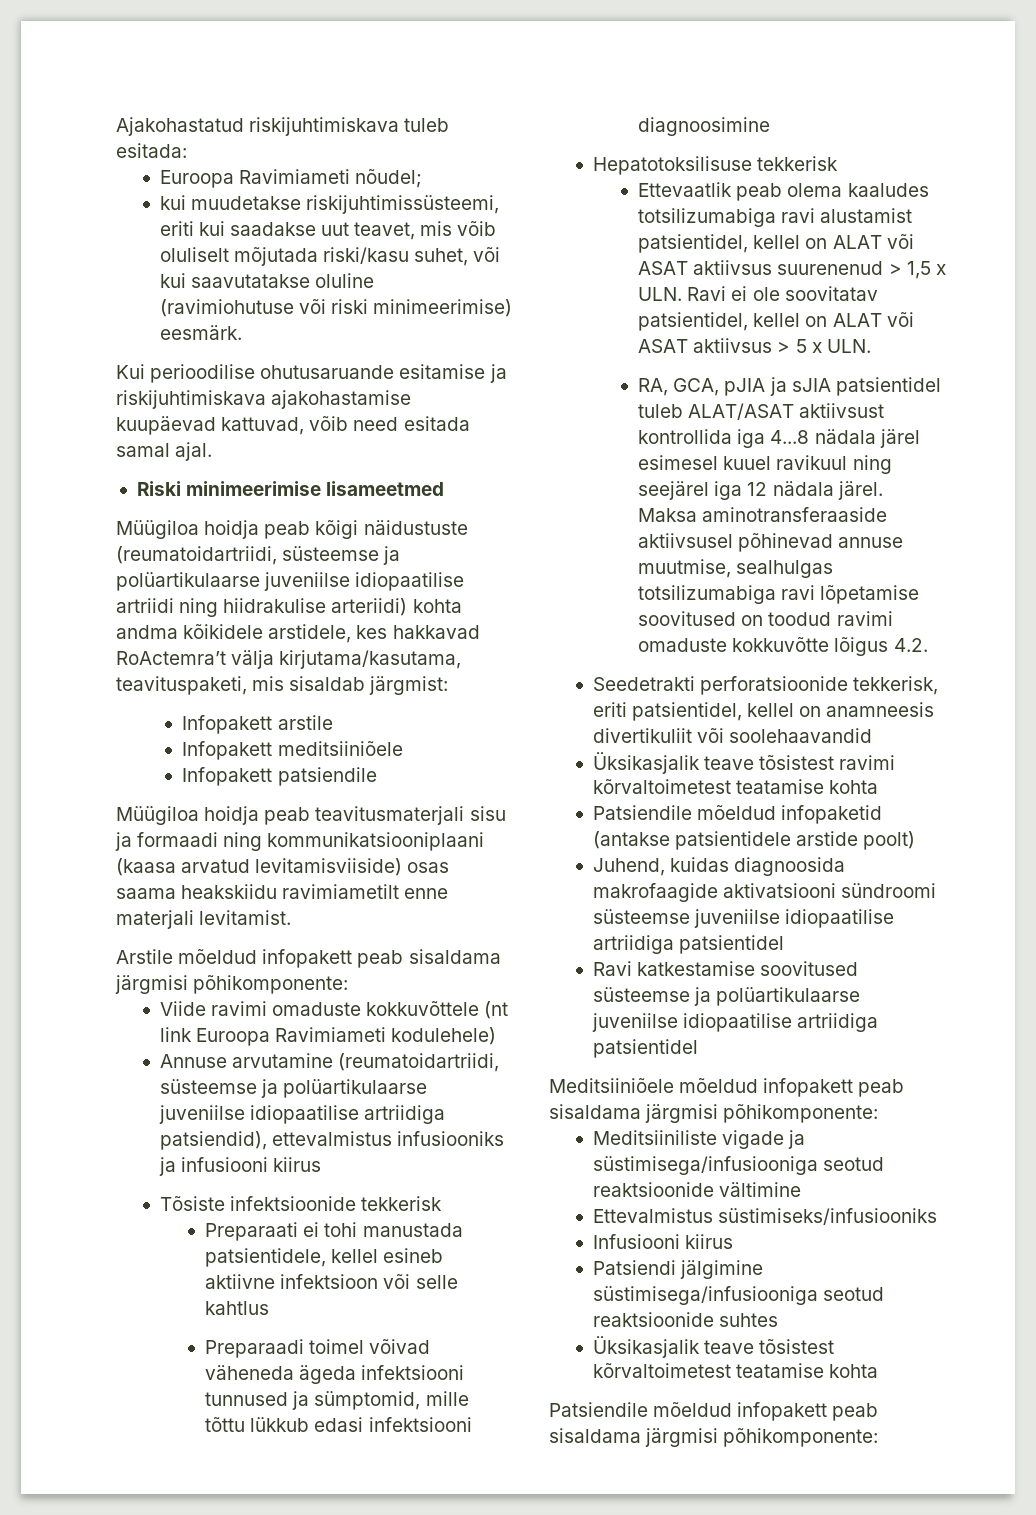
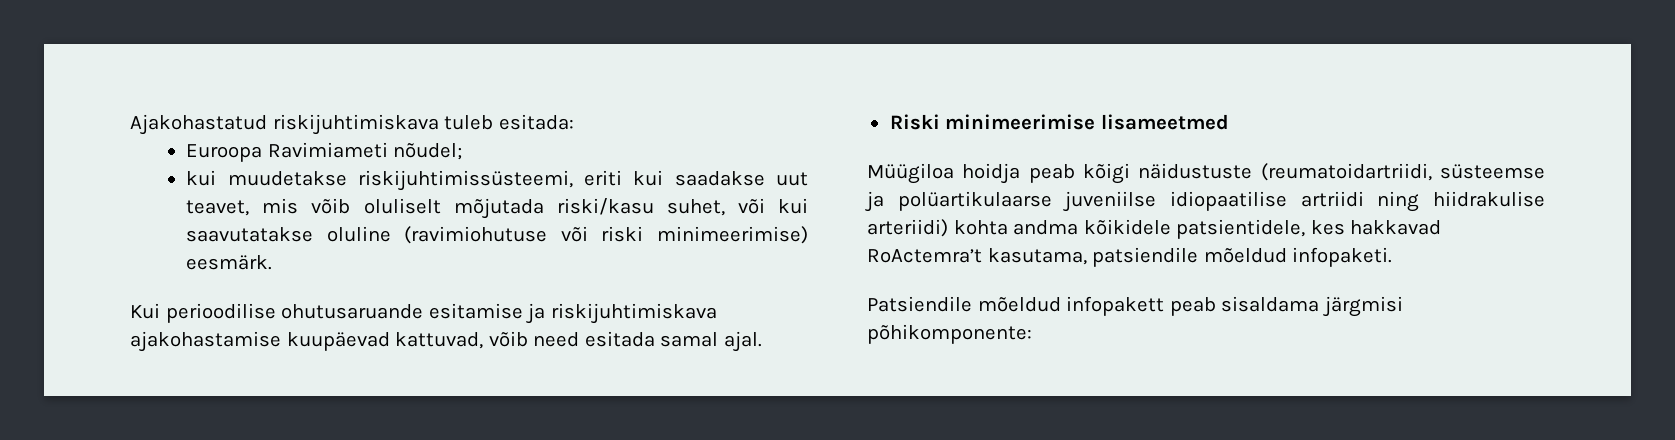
[268,624,352,643] arstidele, -> [1176,219,1306,239] patsientidele,
[231,650,462,669] [116,676,449,695] [182,715,333,734] [182,741,403,760] [182,767,377,786] [116,806,506,825] [115,832,485,851] [116,858,450,876] [116,884,449,899] [116,910,292,929] [116,949,501,968] [115,975,349,994] [159,1001,509,1019] [159,1027,497,1046] [159,1053,499,1072] [159,1079,427,1098] [158,1105,445,1124] [159,1131,504,1150] [158,1157,321,1176] [159,1196,442,1211] [205,1222,463,1241] [205,1248,444,1267] [205,1274,458,1289] [205,1301,270,1315] [205,1339,431,1358] [205,1365,465,1384] [205,1391,469,1410] [205,1417,472,1432] [638,117,771,136] [592,156,838,175] [638,182,929,201] [638,208,913,227] [638,234,914,253] [638,260,946,279] [638,286,878,301] [638,312,914,331] [638,338,871,353] [638,377,941,396] [638,403,885,420] [638,429,920,448] [638,455,892,474] [638,481,883,500] [638,507,888,522] [638,533,904,552] [638,559,834,578] [638,585,920,604] [638,611,893,626] [638,637,928,656] [592,676,938,695] [592,702,935,721] [592,728,872,743] [592,752,896,774] [592,779,878,794] [592,805,882,824] [592,831,916,850] [592,857,845,876] [592,883,936,902] [592,909,894,928] [592,935,784,954] [592,961,858,976] [592,987,860,1006] [591,1013,878,1032] [592,1039,698,1058] [549,1078,905,1097] [549,1104,879,1123] [592,1130,805,1149] [592,1156,884,1175] [592,1182,801,1197] [592,1208,937,1225] [592,1234,733,1249] [592,1260,763,1279] [592,1286,884,1305] [592,1312,778,1327] [592,1336,834,1358] [592,1363,878,1378] välja kirjutama/kasutama, teavituspaketi, mis sisaldab järgmist: // Infopakett arstile // Infopakett meditsiiniõele // Infopakett patsiendile // Müügiloa hoidja peab teavitusmaterjali sisu ja formaadi ning kommunikatsiooniplaani (kaasa arvatud levitamisviiside) osas saama heakskiidu ravimiametilt enne materjali levitamist. // Arstile mõeldud infopakett peab sisaldama järgmisi põhikomponente: // Viide ravimi omaduste kokkuvõttele (nt link Euroopa Ravimiameti kodulehele) // Annuse arvutamine (reumatoidartriidi, süsteemse ja polüartikulaarse juveniilse idiopaatilise artriidiga patsiendid), ettevalmistus infusiooniks ja infusiooni kiirus // Tõsiste infektsioonide tekkerisk // Preparaati ei tohi manustada patsientidele, kellel esineb aktiivne infektsioon või selle kahtlus // Preparaadi toimel võivad väheneda ägeda infektsiooni tunnused ja sümptomid, mille tõttu lükkub edasi infektsiooni diagnoosimine // Hepatotoksilisuse tekkerisk // Ettevaatlik peab olema kaaludes totsilizumabiga ravi alustamist patsientidel, kellel on ALAT või ASAT aktiivsus suurenenud > 1,5 x ULN. Ravi ei ole soovitatav patsientidel, kellel on ALAT või ASAT aktiivsus > 5 x ULN. // RA, GCA, pJIA ja sJIA patsientidel tuleb ALAT/ASAT aktiivsust kontrollida iga 4...8 nädala järel esimesel kuuel ravikuul ning seejärel iga 12 nädala järel. Maksa aminotransferaaside aktiivsusel põhinevad annuse muutmise, sealhulgas totsilizumabiga ravi lõpetamise soovitused on toodud ravimi omaduste kokkuvõtte lõigus 4.2. // Seedetrakti perforatsioonide tekkerisk, eriti patsientidel, kellel on anamneesis divertikuliit või soolehaavandid // Üksikasjalik teave tõsistest ravimi kõrvaltoimetest teatamise kohta // Patsiendile mõeldud infopaketid (antakse patsientidele arstide poolt) // Juhend, kuidas diagnoosida makrofaagide aktivatsiooni sündroomi süsteemse juveniilse idiopaatilise artriidiga patsientidel // Ravi katkestamise soovitused süsteemse ja polüartikulaarse juveniilse idiopaatilise artriidiga patsientidel // Meditsiiniõele mõeldud infopakett peab sisaldama järgmisi põhikomponente: // Meditsiiniliste vigade ja süstimisega/infusiooniga seotud reaktsioonide vältimine // Ettevalmistus süstimiseks/infusiooniks // Infusiooni kiirus // Patsiendi jälgimine süstimisega/infusiooniga seotud reaktsioonide suhtes // Üksikasjalik teave tõsistest kõrvaltoimetest teatamise kohta -> [987,247,1393,267] kasutama, patsiendile mõeldud infopaketi.

